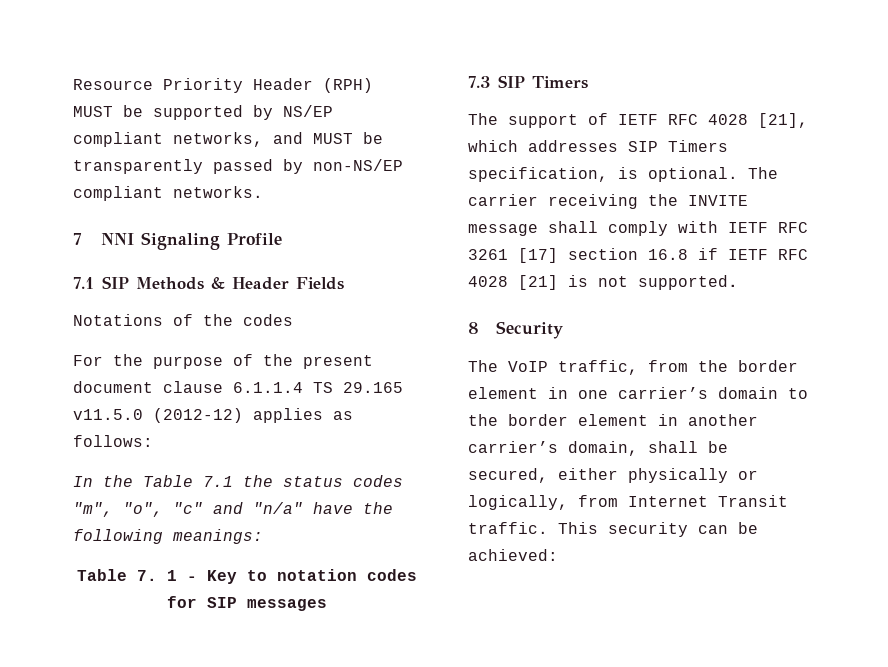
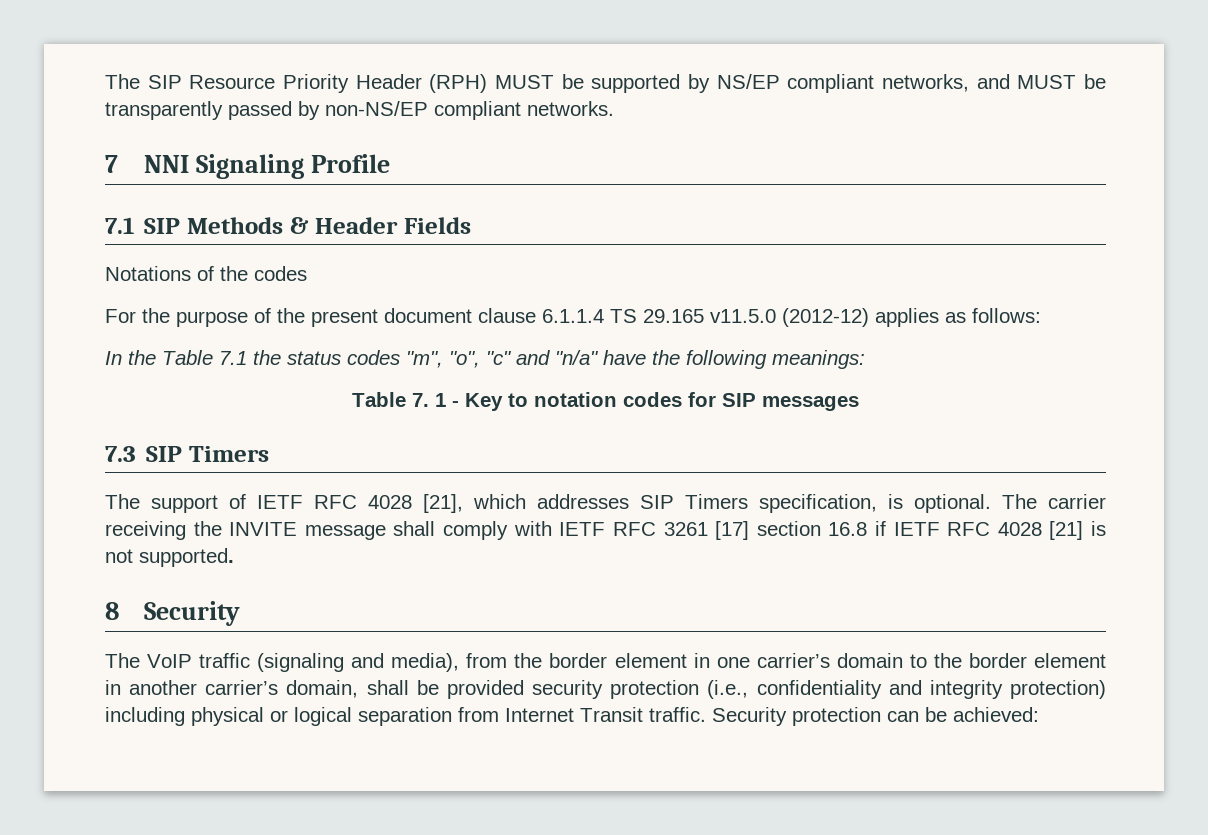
(73, 84) none -> [105,74,182,89] The SIP
[558,360,638,375] traffic, -> [199,653,460,672] traffic (signaling and media),
[468,468,758,483] [468,495,568,510] secured, either physically or logically, -> [446,680,1106,699] [105,707,452,726] provided security protection (i.e., confidentiality and integrity protection) including physical or logical separation
[558,522,688,537] This security -> [712,707,881,726] Security protection

